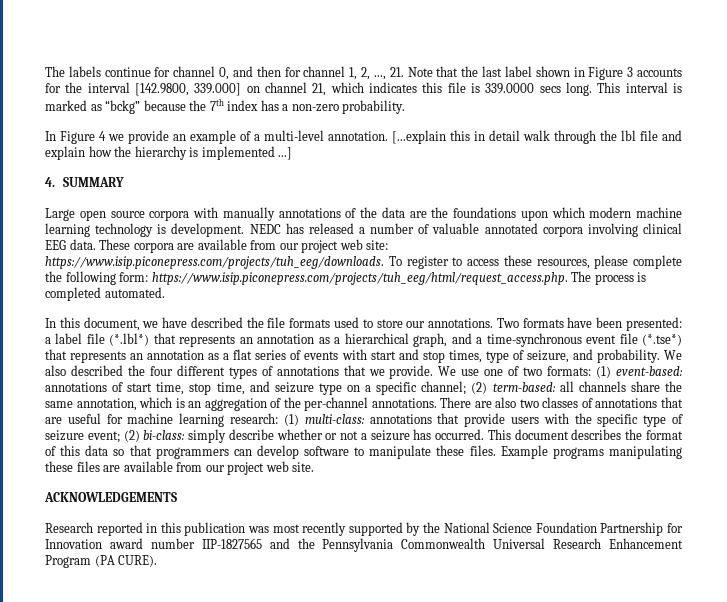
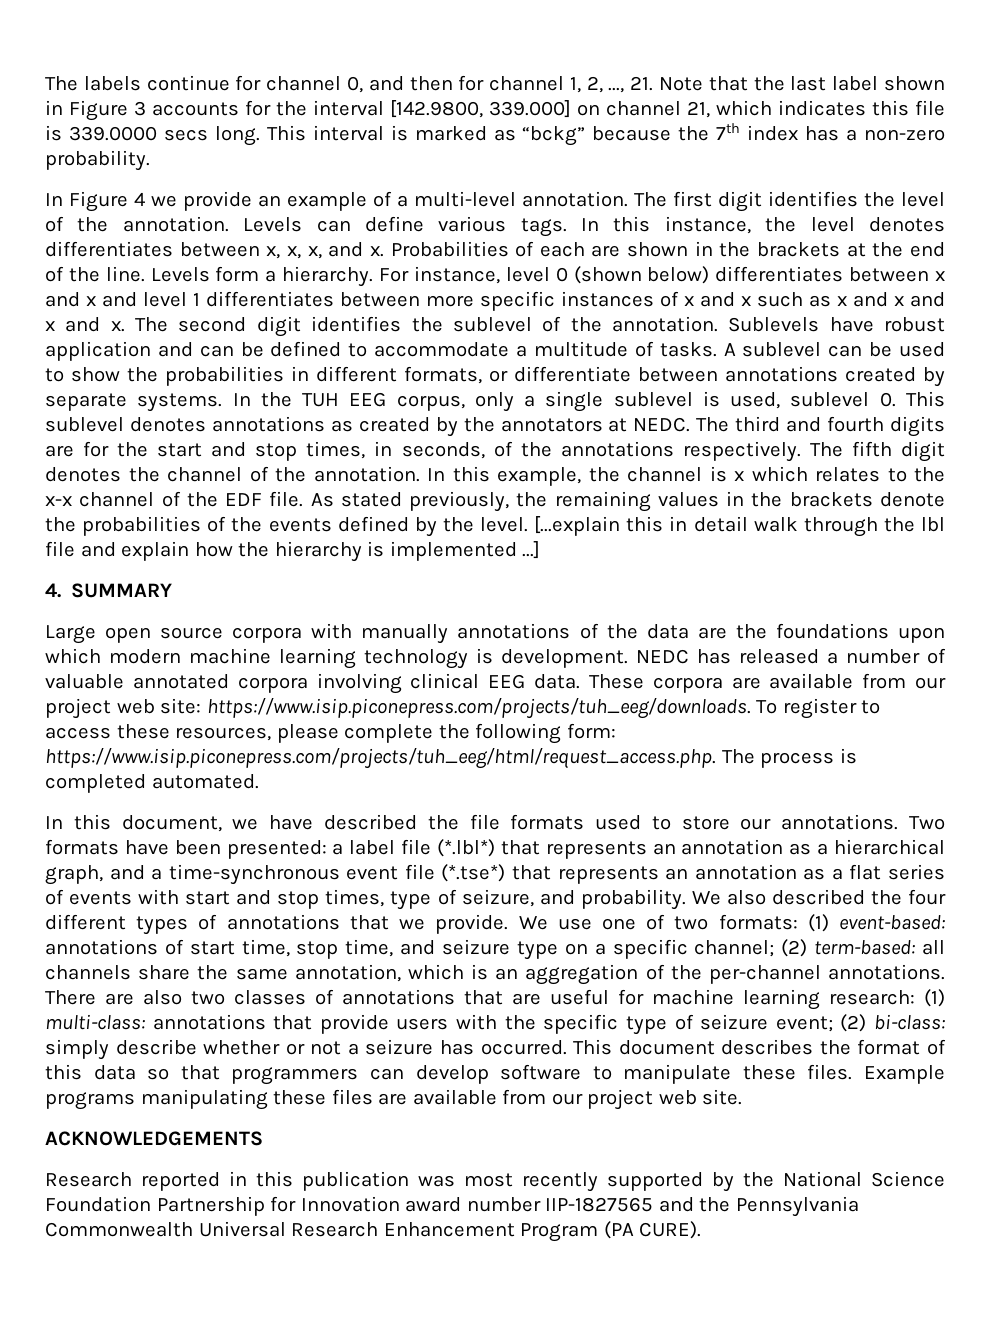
(388, 136) none -> [634,191,945,212] [45,216,945,237] [45,241,945,259] [45,266,946,287] [45,291,945,311] [45,316,946,337] [45,341,946,361] [45,366,945,387] [45,391,945,412] [45,416,946,437] [45,441,946,462] [45,466,945,486] [45,491,945,512] [45,516,528,537] The first digit identifies the level of the annotation. Levels can define various tags. In this instance, the level denotes differentiates between x, x, x, and x. Probabilities of each are shown in the brackets at the end of the line. Levels form a hierarchy. For instance, level 0 (shown below) differentiates between x and x and level 1 differentiates between more specific instances of x and x such as x and x and x and x. The second digit identifies the sublevel of the annotation. Sublevels have robust application and can be defined to accommodate a multitude of tasks. A sublevel can be used to show the probabilities in different formats, or differentiate between annotations created by separate systems. In the TUH EEG corpus, only a single sublevel is used, sublevel 0. This sublevel denotes annotations as created by the annotators at NEDC. The third and fourth digits are for the start and stop times, in seconds, of the annotations respectively. The fifth digit denotes the channel of the annotation. In this example, the channel is x which relates to the x-x channel of the EDF file. As stated previously, the remaining values in the brackets denote the probabilities of the events defined by the level.

